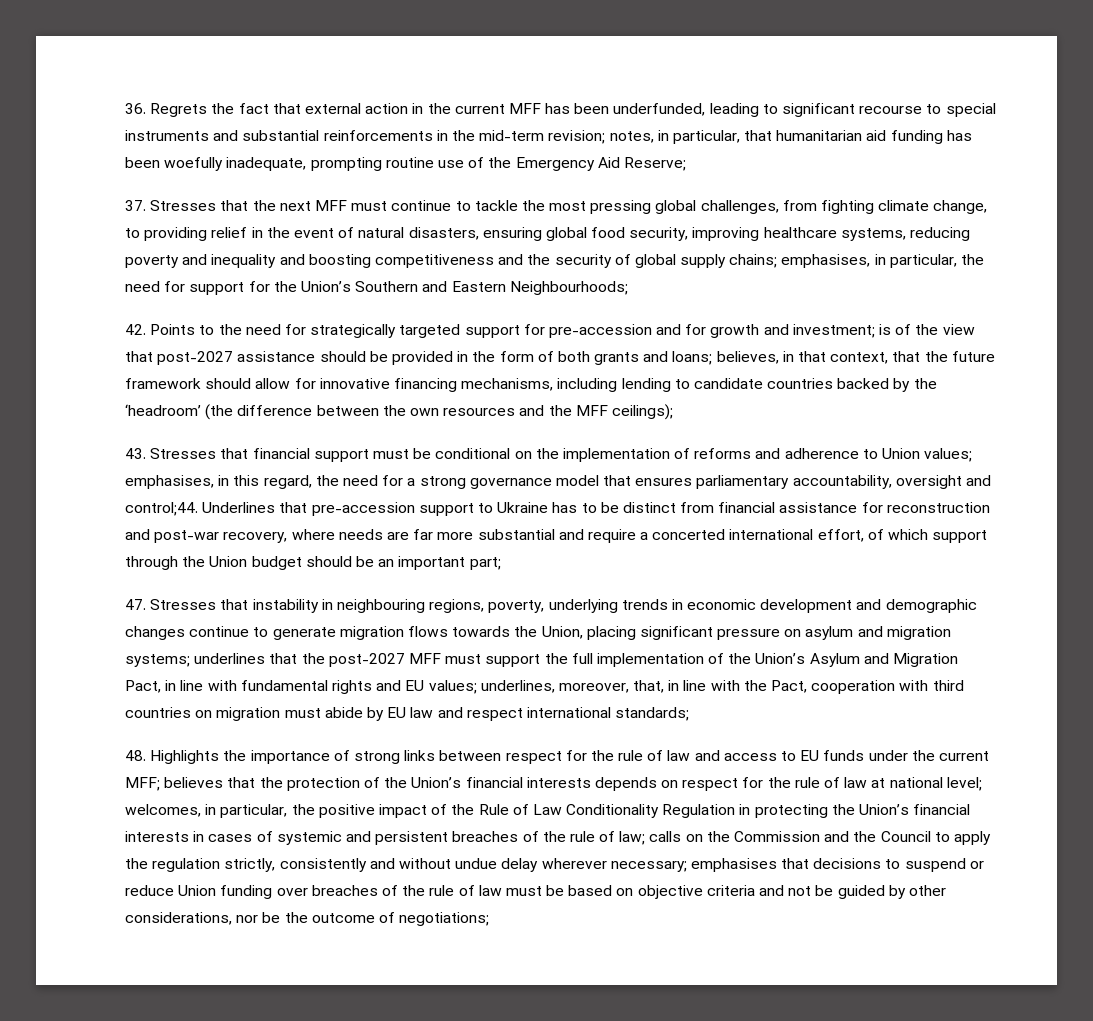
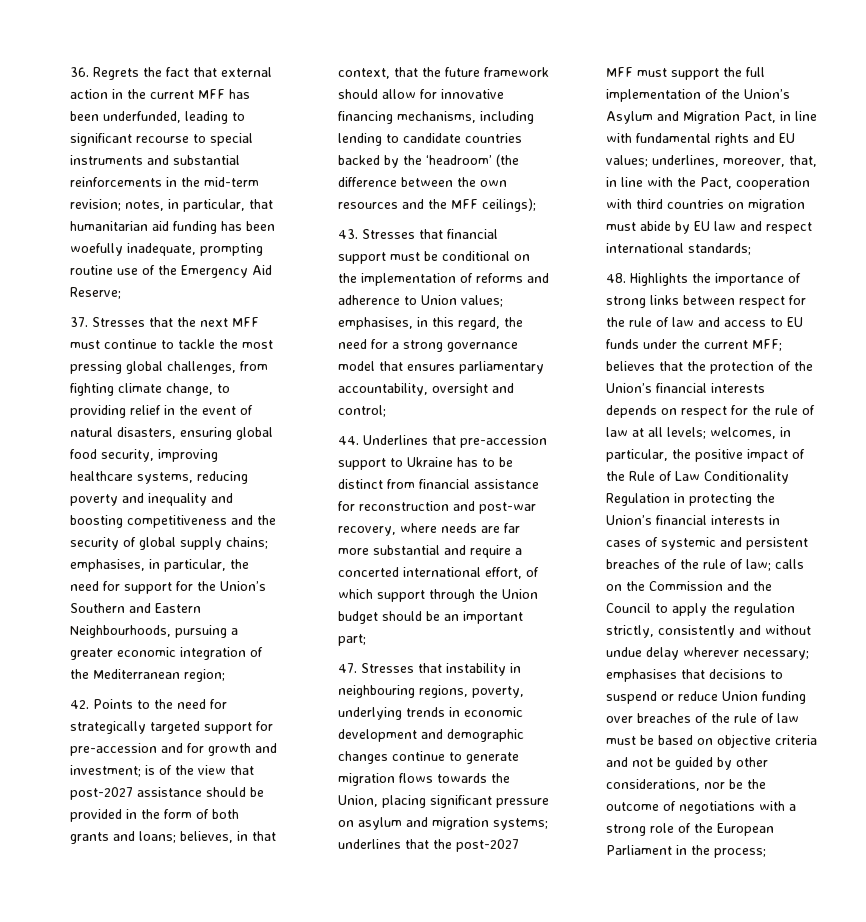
[509,281,628,295] Neighbourhoods; -> [70,625,239,638] [70,647,264,660] [70,669,226,682] Neighbourhoods, pursuing a greater economic integration of the Mediterranean region;
[125,502,199,516] control;44. -> [338,405,387,417] [338,436,360,445] control; // 44.
[889,777,982,791] national level; -> [648,427,707,439] all levels;
[399,912,490,926] negotiations; -> [679,801,797,814] [606,823,775,836] [606,845,767,858] negotiations with a strong role of the European Parliament in the process;

